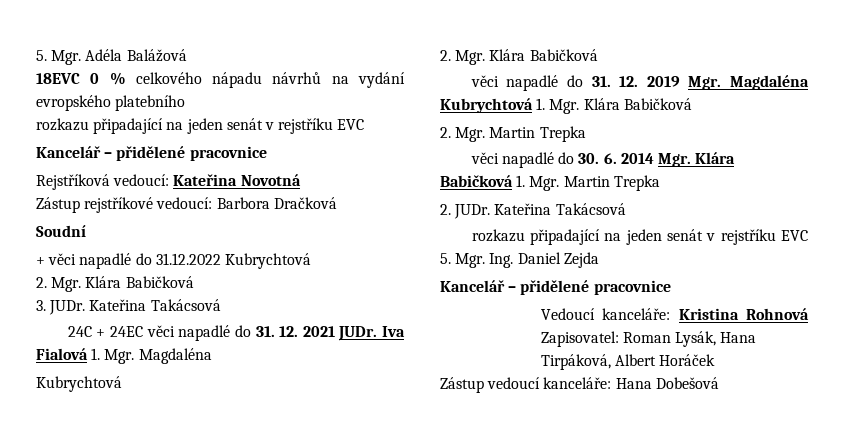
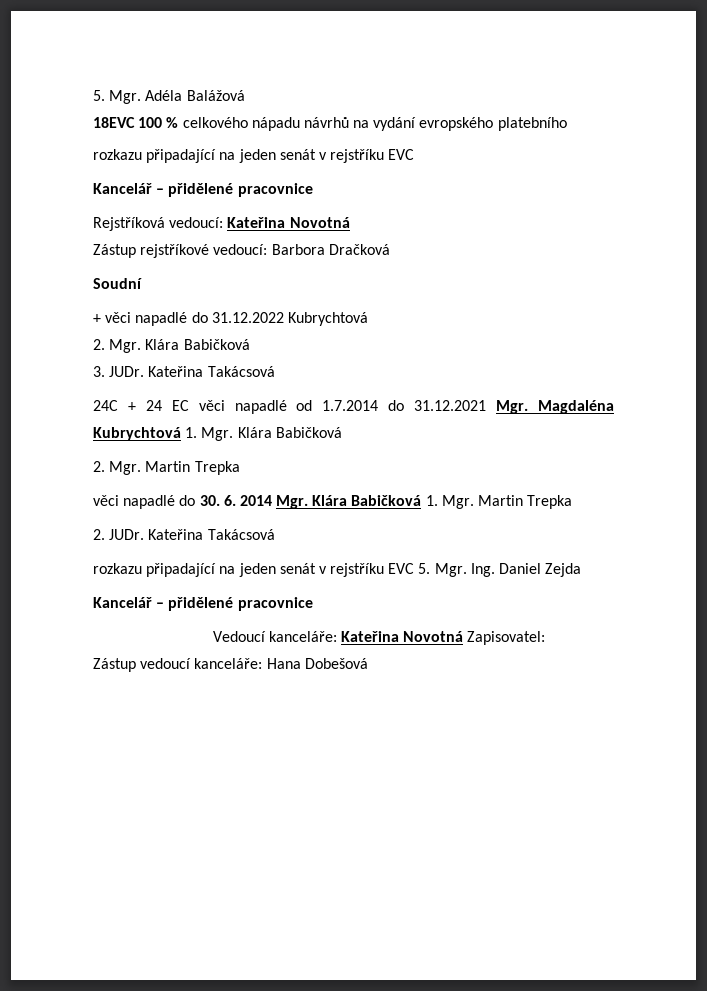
[90,73,100,84] 0 -> [138,117,163,128] 100
[110,325,405,341] [36,348,212,364] [36,376,122,392] [440,49,598,65] [470,75,680,91] 24EC věci napadlé do 31. 12. 2021 JUDr. Iva Fialová 1. Mgr. Magdaléna // Kubrychtová // 2. Mgr. Klára Babičková // věci napadlé do 31. 12. 2019 -> [145,400,487,414] 24 EC věci napadlé od 1.7.2014 do 31.12.2021
[678,308,809,320] Kristina Rohnová -> [340,631,464,642] Kateřina Novotná
[622,331,757,347] [540,354,716,370] Roman Lysák, Hana Tirpáková, Albert Horáček -> (546, 638) none

